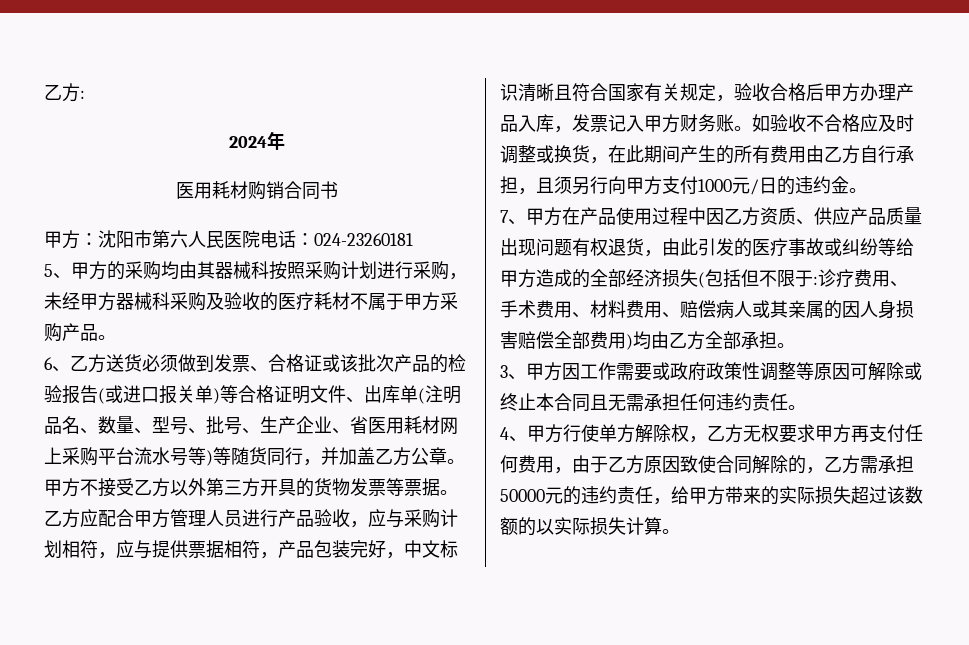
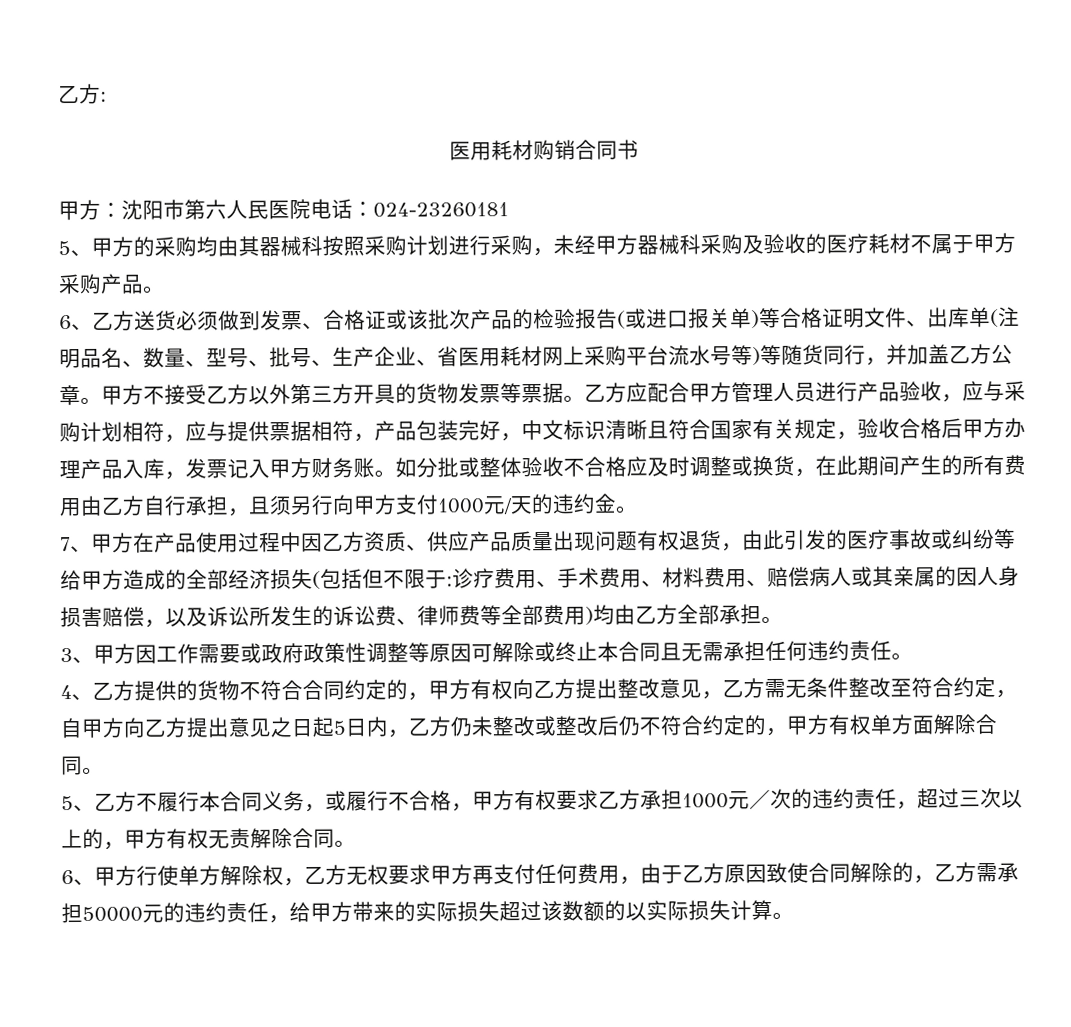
[228,131,285,150] // 2024年 -> (107, 96) none
(770, 123) none -> [416,457,522,478] 分批或整体
[759,177,777,194] 日 -> [510,496,533,515] 天
(554, 340) none -> [144,605,502,628] ，以及诉讼所发生的诉讼费、律师费等
(527, 439) none -> [92,676,1017,701] [60,713,997,739] [61,755,104,776] [61,787,1023,813] [61,827,356,850] [61,870,95,886] 乙方提供的货物不符合合同约定的，甲方有权向乙方提出整改意见，乙方需无条件整改至符合约定，自甲方向乙方提出意见之日起5日内，乙方仍未整改或整改后仍不符合约定的，甲方有权单方面解除合同。 // 5、乙方不履行本合同义务，或履行不合格，甲方有权要求乙方承担1000元／次的违约责任，超过三次以上的，甲方有权无责解除合同。 // 6、

